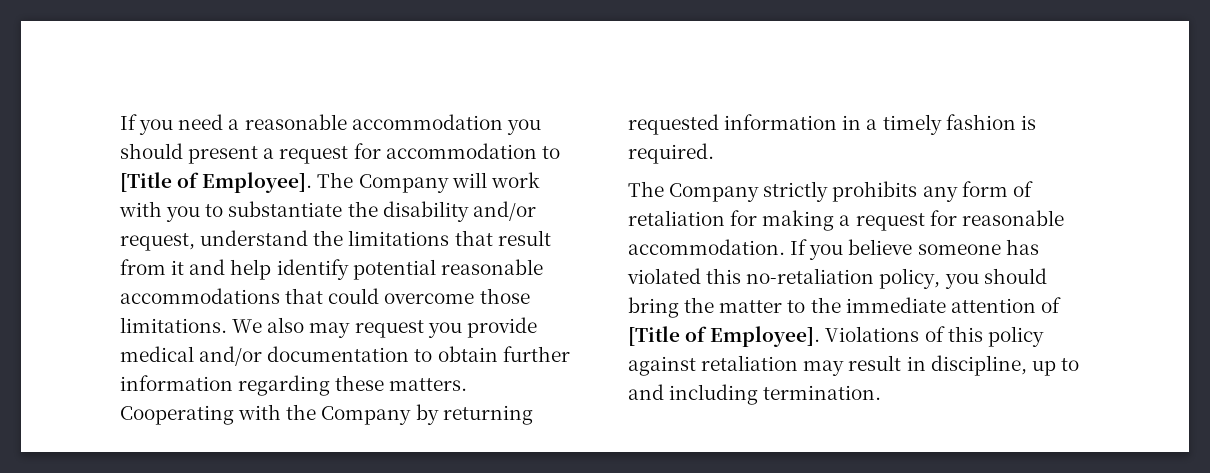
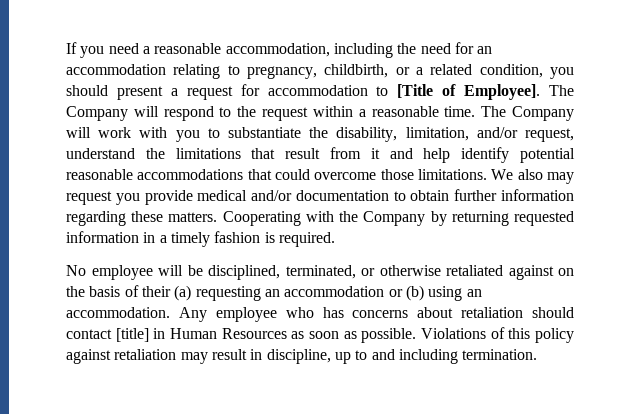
[351,114,503,130] accommodation -> [225,42,493,58] [66,64,543,79] accommodation, including the need for an accommodation relating to pregnancy, childbirth, or a related condition,
(487, 180) none -> [163,106,574,121] [66,127,91,138] respond to the request within a reasonable time. The Company will
[382,201,469,222] disability -> [336,127,469,142] disability, limitation,
[628,181,1033,202] [628,210,1064,231] [628,239,1039,260] [627,268,1047,289] [628,297,1061,318] [628,326,821,347] The Company strictly prohibits any form of retaliation for making a request for reasonable accommodation. If you believe someone has violated this no-retaliation policy, you should bring the matter to the immediate attention of [Title of Employee]. -> [66,265,574,280] [66,285,482,301] [66,307,574,322] [66,328,417,343] No employee will be disciplined, terminated, or otherwise retaliated against on the basis of their (a) requesting an accommodation or (b) using an accommodation. Any employee who has concerns about retaliation should contact [title] in Human Resources as soon as possible.

